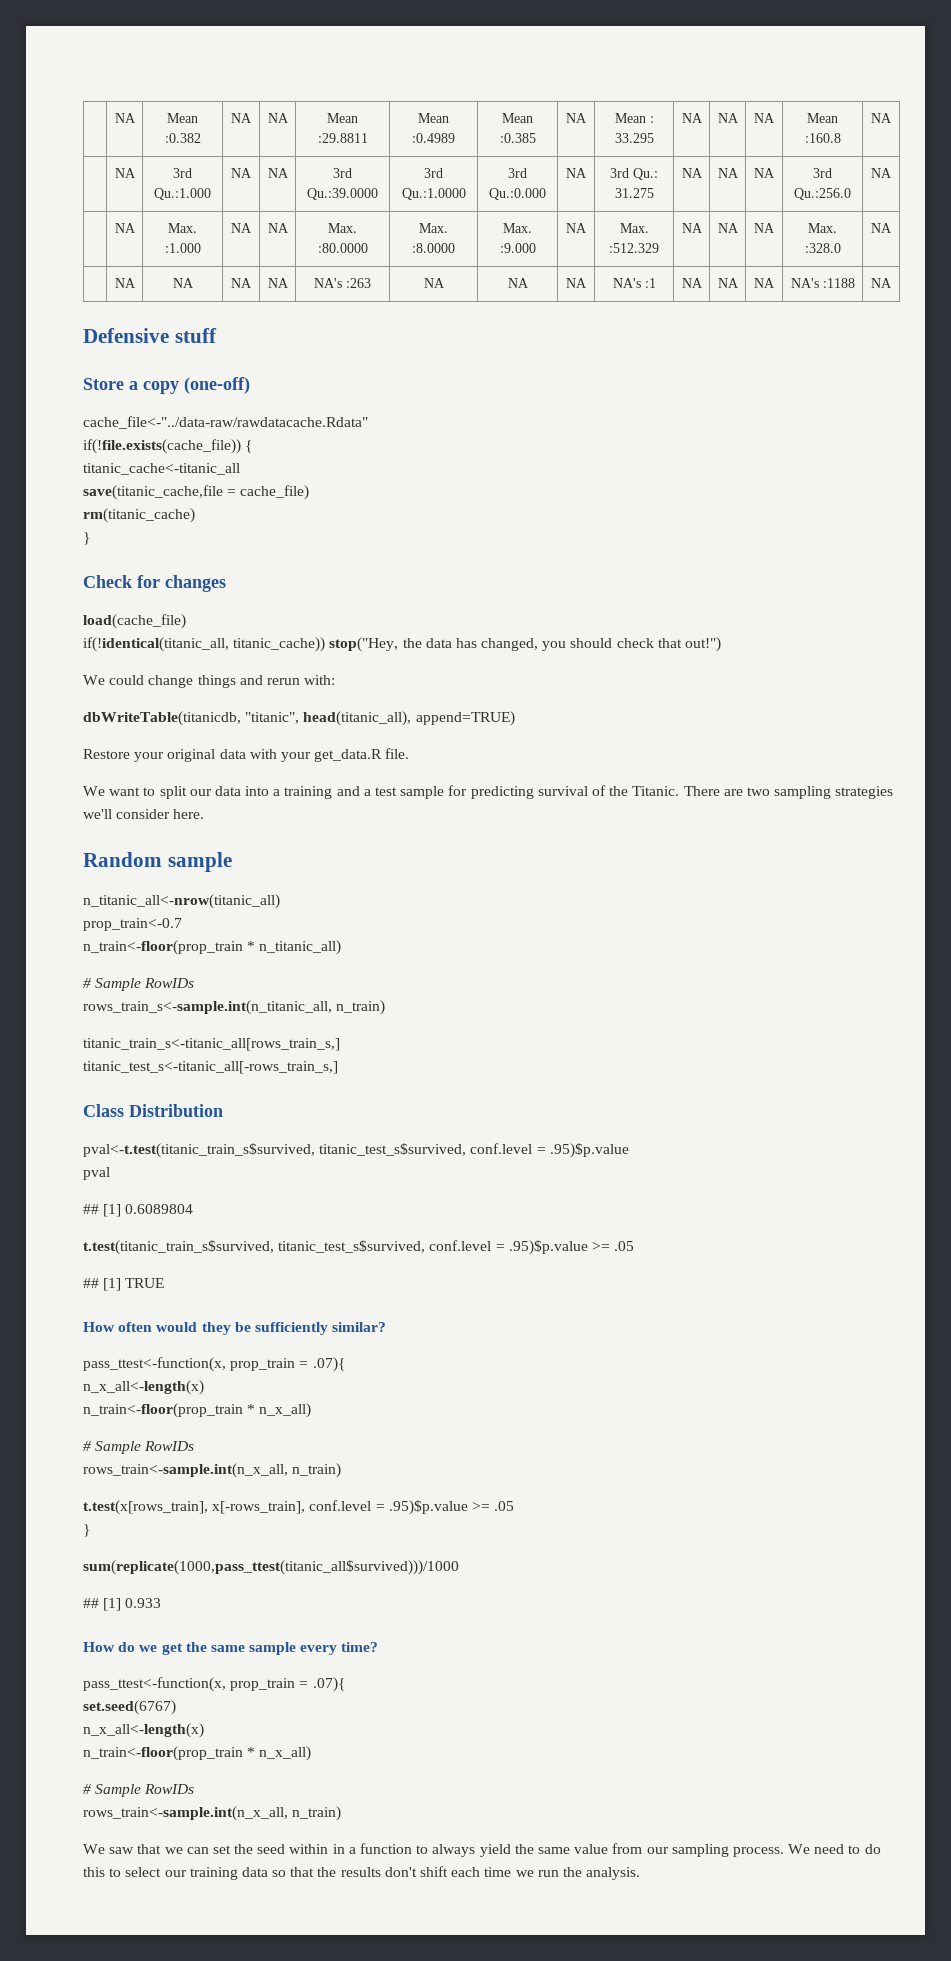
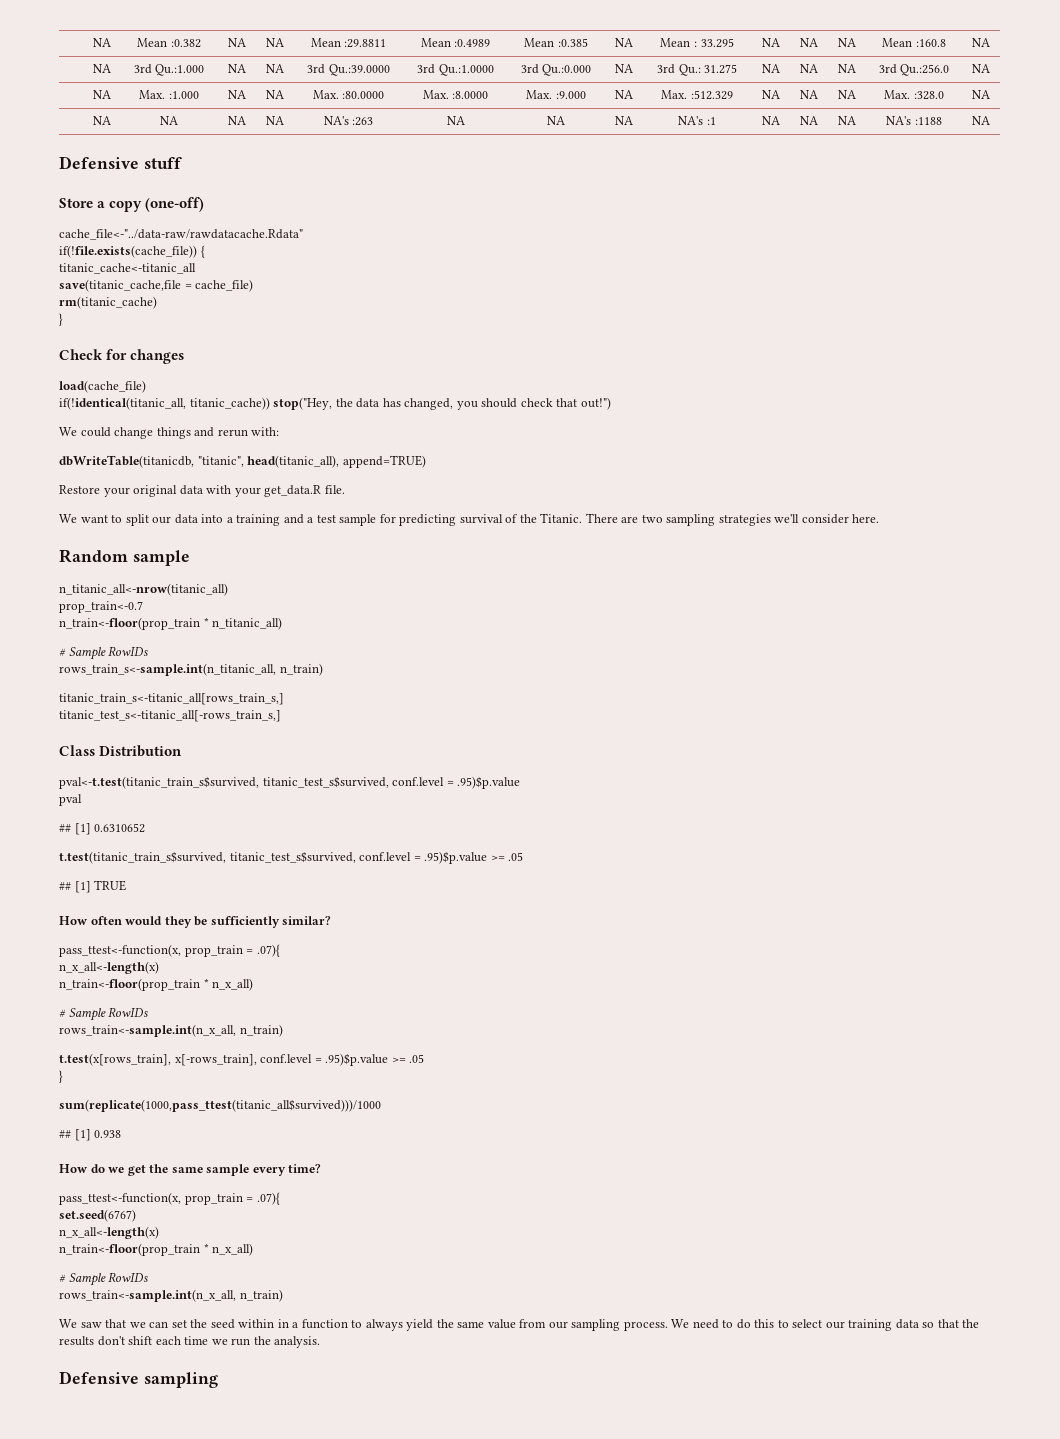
[125,1204,194,1214] 0.6089804 -> [94,823,146,833] 0.6310652
[125,1598,162,1608] 0.933 -> [94,1130,122,1138] 0.938
(641, 1873) none -> [59,1371,218,1388] // Defensive sampling

